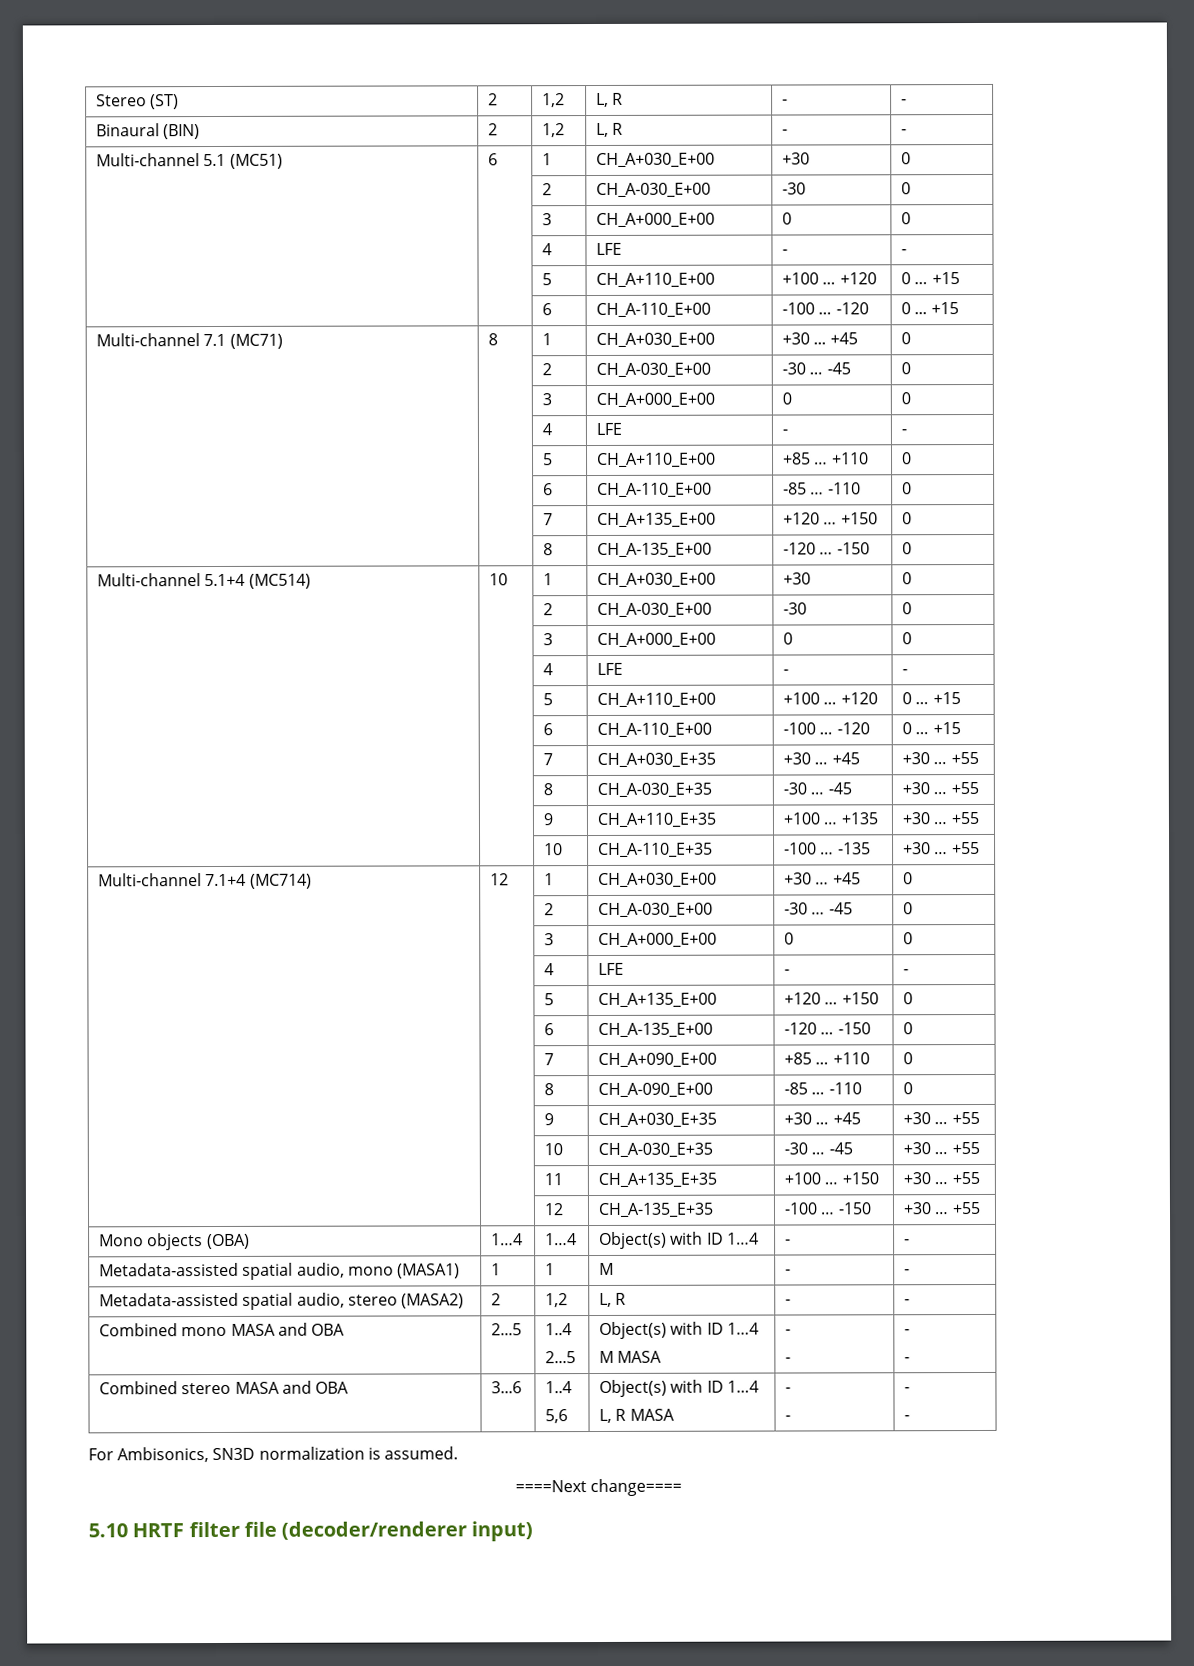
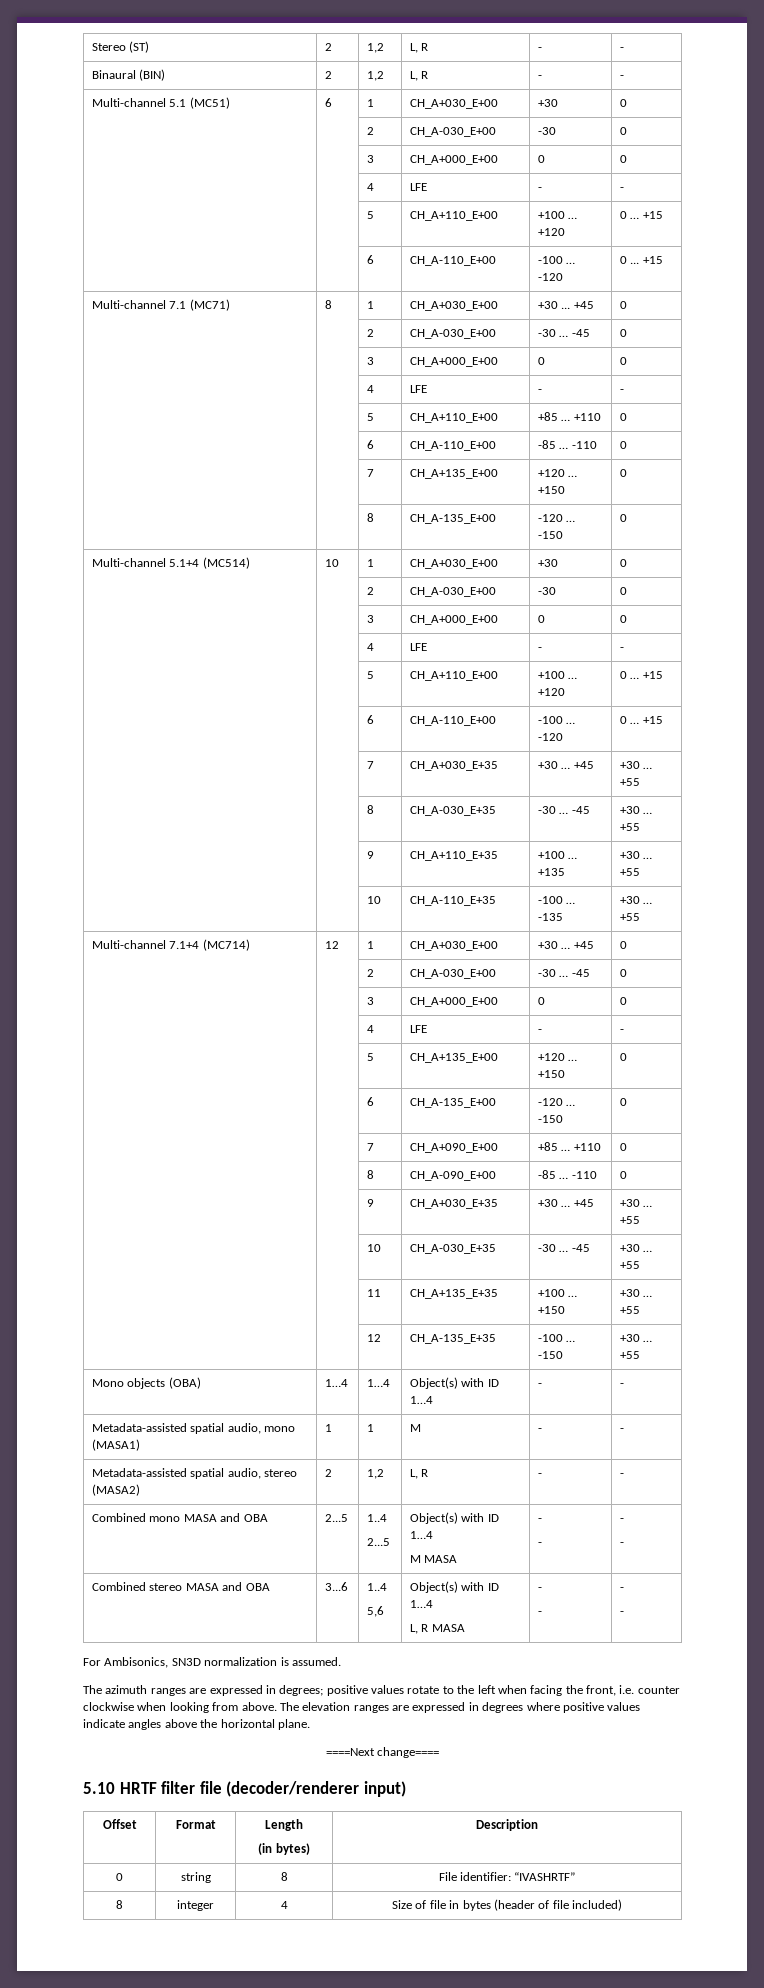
(458, 1453) none -> [83,1685,680,1696] [83,1702,641,1713] [83,1719,310,1730] // The azimuth ranges are expressed in degrees; positive values rotate to the left when facing the front, i.e. counter clockwise when looking from above. The elevation ranges are expressed in degrees where positive values indicate angles above the horizontal plane.
(534, 1531) none -> [102,1819,137,1829] [175,1820,216,1829] [265,1819,303,1831] [258,1843,310,1855] [476,1819,538,1831] [116,1873,123,1881] [180,1872,211,1883] [280,1872,288,1881] [438,1872,576,1881] [116,1900,123,1909] [177,1900,214,1911] [280,1901,288,1909] [392,1899,622,1911] // Offset | Format | Length // (in bytes) | Description // 0 | string | 8 | File identifier: “IVASHRTF” // 8 | integer | 4 | Size of file in bytes (header of file included)

